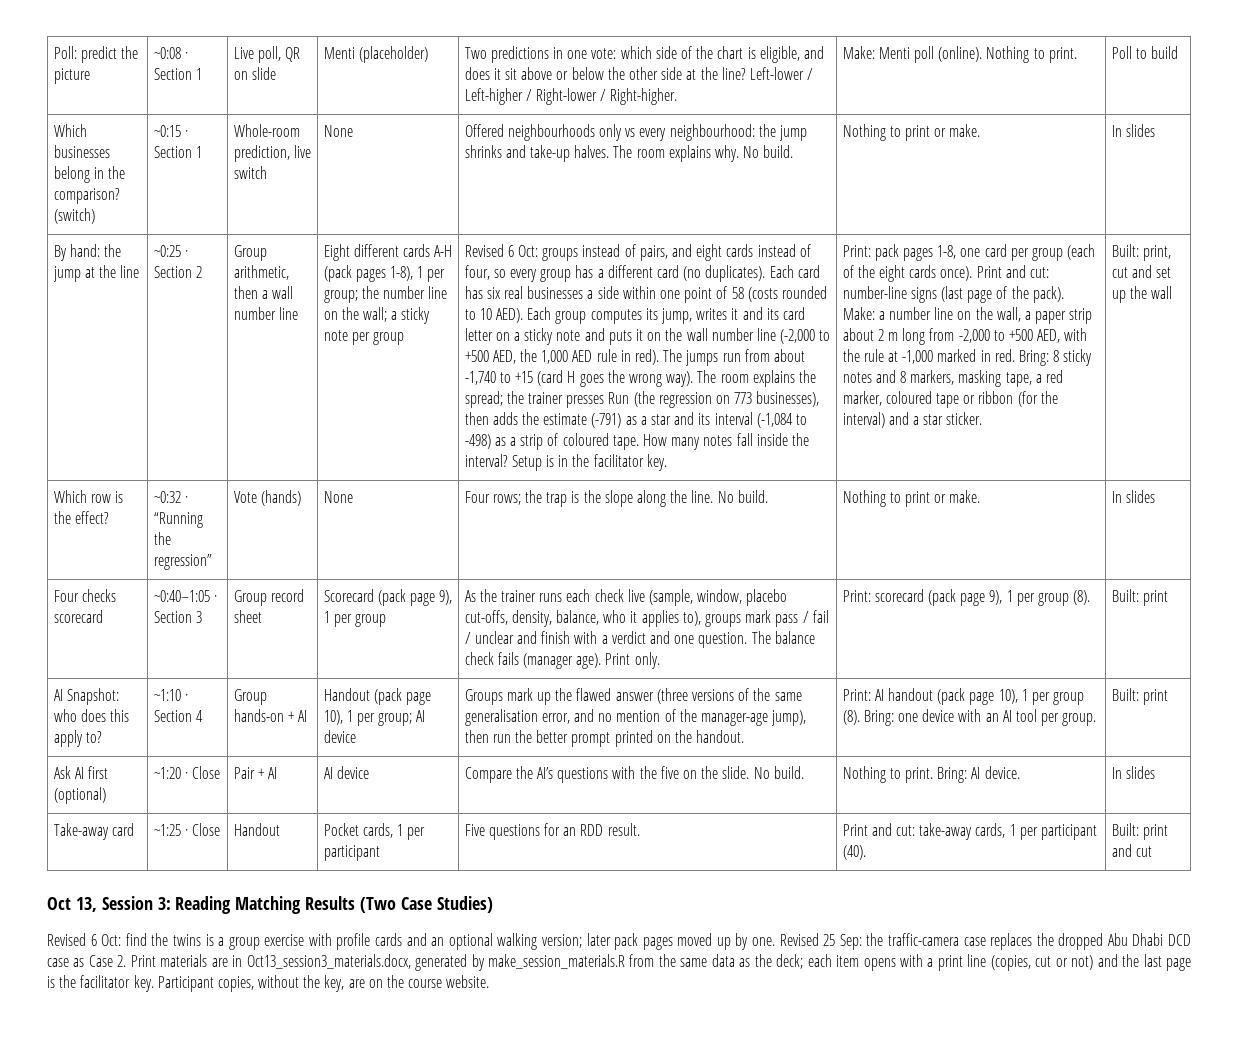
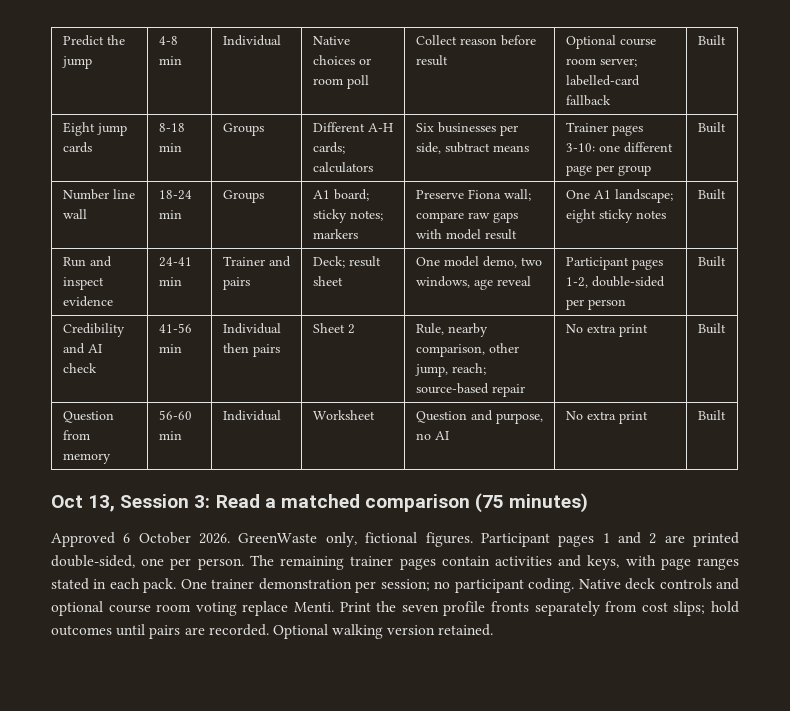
[53,46,139,63] [53,68,90,84] [153,47,188,59] [153,68,202,80] [233,46,301,63] [233,67,276,80] [323,46,428,63] [464,46,824,63] [464,67,814,80] [464,88,678,105] [842,46,1077,63] [1111,46,1179,59] [53,124,87,137] [53,145,110,158] [53,166,126,183] [53,188,120,204] [53,208,95,224] [153,125,188,137] [153,146,202,158] [233,124,300,137] [233,145,311,162] [233,166,267,179] [323,125,353,137] [464,124,807,141] [464,145,794,162] [842,124,981,141] [1111,124,1155,137] [53,244,122,261] [52,265,140,282] [153,245,188,257] [153,266,202,278] [233,245,267,261] [233,265,289,280] [233,286,294,299] [233,307,298,320] [323,244,453,261] [323,265,446,282] [323,286,448,303] [323,307,431,324] [323,330,405,345] [464,244,811,261] [464,265,820,282] [464,286,827,303] [464,307,805,324] [464,328,831,345] [464,349,805,366] [464,370,816,387] [464,391,820,408] [464,412,807,428] [464,433,809,450] [464,454,667,471] [842,244,1096,261] [842,265,1049,282] [842,286,1064,303] [842,307,1093,324] [842,328,1088,345] [842,349,1093,366] [842,370,1063,387] [842,391,1058,408] [842,412,983,428] [1111,244,1171,261] [1111,265,1172,278] [1111,286,1173,303] [53,490,124,503] [53,511,109,524] [153,491,188,503] [153,512,203,528] [153,532,171,545] [153,554,212,570] [233,490,301,506] [323,491,353,503] [464,490,768,507] [842,490,981,507] [1111,490,1155,503] [53,589,116,602] [53,610,103,623] [153,590,217,602] [153,611,202,623] [233,589,304,606] [233,610,262,623] [323,589,453,606] [323,611,387,627] [464,589,788,606] [464,610,829,627] [464,631,815,648] [464,652,660,669] [842,589,1091,606] [1111,589,1168,606] [53,688,119,705] [53,709,130,722] [53,730,102,747] [153,689,188,701] [153,710,203,722] [233,689,267,705] [233,709,308,722] [323,688,432,705] [323,710,426,726] [323,730,356,743] [464,688,802,705] [464,709,807,726] [464,730,745,747] [842,688,1085,705] [842,709,1097,726] [1111,688,1168,705] [53,766,109,779] [53,787,106,804] [153,766,221,779] [233,767,278,779] [323,766,369,779] [464,766,804,783] [842,766,1020,783] [1111,766,1155,779] [53,823,134,840] [153,823,221,836] [233,823,280,836] [323,823,426,840] [323,845,380,861] [464,823,640,840] [842,823,1097,840] [842,845,866,860] [1111,823,1168,840] [1111,844,1152,857] [47,896,493,914] [47,933,1192,950] [47,954,1192,971] [47,975,490,992] Poll: predict the picture | ~0:08 · Section 1 | Live poll, QR on slide | Menti (placeholder) | Two predictions in one vote: which side of the chart is eligible, and does it sit above or below the other side at the line? Left-lower / Left-higher / Right-lower / Right-higher. | Make: Menti poll (online). Nothing to print. | Poll to build // Which businesses belong in the comparison? (switch) | ~0:15 · Section 1 | Whole-room prediction, live switch | None | Offered neighbourhoods only vs every neighbourhood: the jump shrinks and take-up halves. The room explains why. No build. | Nothing to print or make. | In slides // By hand: the jump at the line | ~0:25 · Section 2 | Group arithmetic, then a wall number line | Eight different cards A-H (pack pages 1-8), 1 per group; the number line on the wall; a sticky note per group | Revised 6 Oct: groups instead of pairs, and eight cards instead of four, so every group has a different card (no duplicates). Each card has six real businesses a side within one point of 58 (costs rounded to 10 AED). Each group computes its jump, writes it and its card letter on a sticky note and puts it on the wall number line (-2,000 to +500 AED, the 1,000 AED rule in red). The jumps run from about -1,740 to +15 (card H goes the wrong way). The room explains the spread; the trainer presses Run (the regression on 773 businesses), then adds the estimate (-791) as a star and its interval (-1,084 to -498) as a strip of coloured tape. How many notes fall inside the interval? Setup is in the facilitator key. | Print: pack pages 1-8, one card per group (each of the eight cards once). Print and cut: number-line signs (last page of the pack). Make: a number line on the wall, a paper strip about 2 m long from -2,000 to +500 AED, with the rule at -1,000 marked in red. Bring: 8 sticky notes and 8 markers, masking tape, a red marker, coloured tape or ribbon (for the interval) and a star sticker. | Built: print, cut and set up the wall // Which row is the effect? | ~0:32 · “Running the regression” | Vote (hands) | None | Four rows; the trap is the slope along the line. No build. | Nothing to print or make. | In slides // Four checks scorecard | ~0:40–1:05 · Section 3 | Group record sheet | Scorecard (pack page 9), 1 per group | As the trainer runs each check live (sample, window, placebo cut-offs, density, balance, who it applies to), groups mark pass / fail / unclear and finish with a verdict and one question. The balance check fails (manager age). Print only. | Print: scorecard (pack page 9), 1 per group (8). | Built: print // AI Snapshot: who does this apply to? | ~1:10 · Section 4 | Group hands-on + AI | Handout (pack page 10), 1 per group; AI device | Groups mark up the flawed answer (three versions of the same generalisation error, and no mention of the manager-age jump), then run the better prompt printed on the handout. | Print: AI handout (pack page 10), 1 per group (8). Bring: one device with an AI tool per group. | Built: print // Ask AI first (optional) | ~1:20 · Close | Pair + AI | AI device | Compare the AI’s questions with the five on the slide. No build. | Nothing to print. Bring: AI device. | In slides // Take-away card | ~1:25 · Close | Handout | Pocket cards, 1 per participant | Five questions for an RDD result. | Print and cut: take-away cards, 1 per participant (40). | Built: print and cut // Oct 13, Session 3: Reading Matching Results (Two Case Studies) // Revised 6 Oct: find the twins is a group exercise with profile cards and an optional walking version; later pack pages moved up by one. Revised 25 Sep: the traffic-camera case replaces the dropped Abu Dhabi DCD case as Case 2. Print materials are in Oct13_session3_materials.docx, generated by make_session_materials.R from the same data as the deck; each item opens with a print line (copies, cut or not) and the last page is the facilitator key. Participant copies, without the key, are on the course website. -> [62,35,125,46] [61,56,92,69] [158,36,178,45] [158,56,182,65] [222,35,281,46] [312,36,350,45] [312,55,371,65] [312,75,369,89] [415,35,536,46] [415,55,448,66] [565,35,656,49] [565,58,637,67] [565,75,640,86] [565,95,611,106] [697,35,726,46] [62,122,127,136] [62,142,92,153] [158,123,185,132] [158,143,182,152] [222,123,264,136] [312,122,393,132] [312,142,345,154] [312,162,373,173] [415,122,518,136] [415,142,529,154] [565,122,643,136] [565,142,673,153] [565,165,651,176] [697,122,726,133] [62,189,135,200] [62,209,87,219] [158,190,192,200] [158,210,182,219] [222,190,264,203] [312,189,369,201] [312,209,383,223] [312,229,358,239] [415,189,531,201] [415,212,518,223] [415,229,517,240] [565,189,673,203] [565,209,666,223] [697,189,726,200] [62,256,112,267] [62,277,104,290] [62,296,113,307] [158,257,192,267] [158,277,182,286] [222,256,291,267] [222,277,250,290] [312,256,381,268] [312,276,343,286] [415,256,542,268] [415,276,531,290] [565,257,663,270] [565,276,665,288] [565,299,626,310] [697,256,726,267] [62,323,125,337] [62,343,102,354] [62,363,97,373] [158,323,192,333] [158,344,182,353] [222,323,281,334] [222,343,280,357] [312,323,355,334] [415,323,488,337] [415,343,519,357] [414,363,486,377] [415,383,525,397] [565,324,648,337] [697,323,726,334] [62,411,114,423] [62,430,90,440] [62,453,111,464] [158,410,192,420] [158,431,182,440] [222,410,281,421] [312,410,375,420] [415,410,543,424] [415,431,449,440] [565,411,648,424] [697,410,726,421] [51,493,589,513] [51,532,739,547] [51,555,739,570] [51,578,739,593] [51,601,740,616] [51,624,494,639] Predict the jump | 4-8 min | Individual | Native choices or room poll | Collect reason before result | Optional course room server; labelled-card fallback | Built // Eight jump cards | 8-18 min | Groups | Different A-H cards; calculators | Six businesses per side, subtract means | Trainer pages 3-10: one different page per group | Built // Number line wall | 18-24 min | Groups | A1 board; sticky notes; markers | Preserve Fiona wall; compare raw gaps with model result | One A1 landscape; eight sticky notes | Built // Run and inspect evidence | 24-41 min | Trainer and pairs | Deck; result sheet | One model demo, two windows, age reveal | Participant pages 1-2, double-sided per person | Built // Credibility and AI check | 41-56 min | Individual then pairs | Sheet 2 | Rule, nearby comparison, other jump, reach; source-based repair | No extra print | Built // Question from memory | 56-60 min | Individual | Worksheet | Question and purpose, no AI | No extra print | Built // Oct 13, Session 3: Read a matched comparison (75 minutes) // Approved 6 October 2026. GreenWaste only, fictional figures. Participant pages 1 and 2 are printed double-sided, one per person. The remaining trainer pages contain activities and keys, with page ranges stated in each pack. One trainer demonstration per session; no participant coding. Native deck controls and optional course room voting replace Menti. Print the seven profile fronts separately from cost slips; hold outcomes until pairs are recorded. Optional walking version retained.

